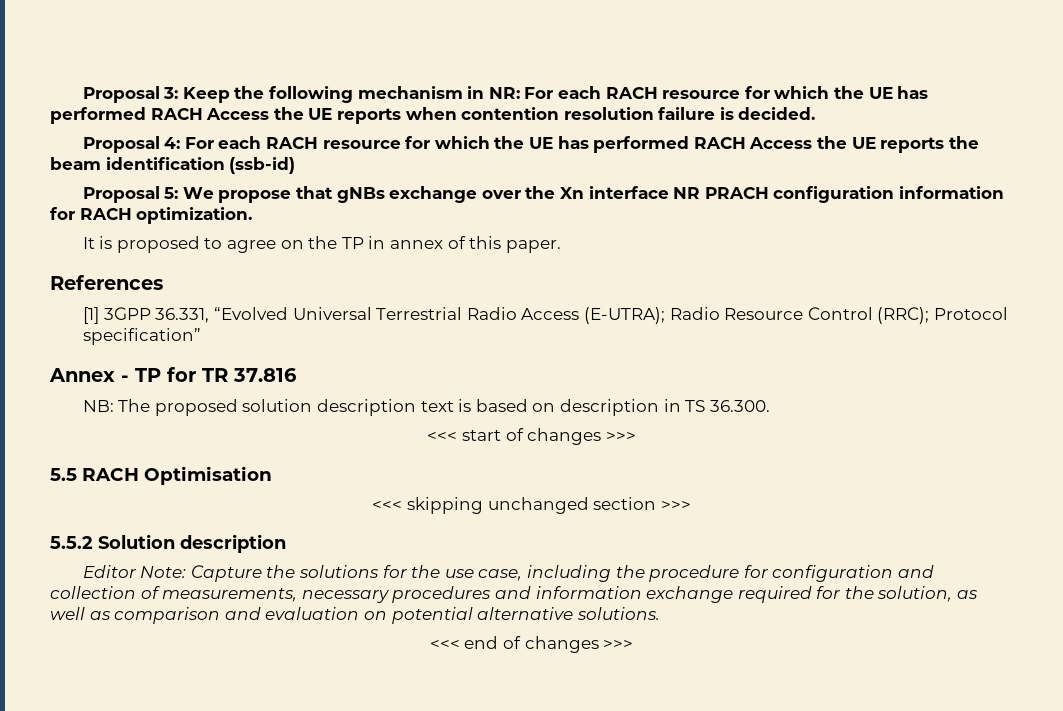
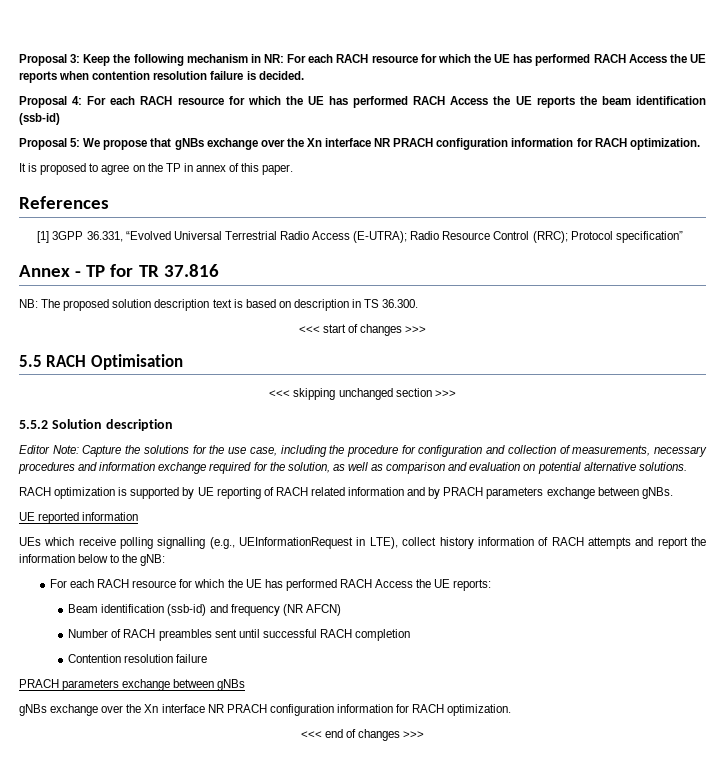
(660, 613) none -> [19,487,673,499] [19,512,139,524] [19,537,707,549] [19,554,166,566] [49,579,492,591] [68,604,341,616] [68,629,411,641] [68,654,208,663] [19,679,246,691] [19,704,512,716] // RACH optimization is supported by UE reporting of RACH related information and by PRACH parameters exchange between gNBs. // UE reported information // UEs which receive polling signalling (e.g., UEInformationRequest in LTE), collect history information of RACH attempts and report the information below to the gNB: // For each RACH resource for which the UE has performed RACH Access the UE reports: // Beam identification (ssb-id) and frequency (NR AFCN) // Number of RACH preambles sent until successful RACH completion // Contention resolution failure // PRACH parameters exchange between gNBs // gNBs exchange over the Xn interface NR PRACH configuration information for RACH optimization.

